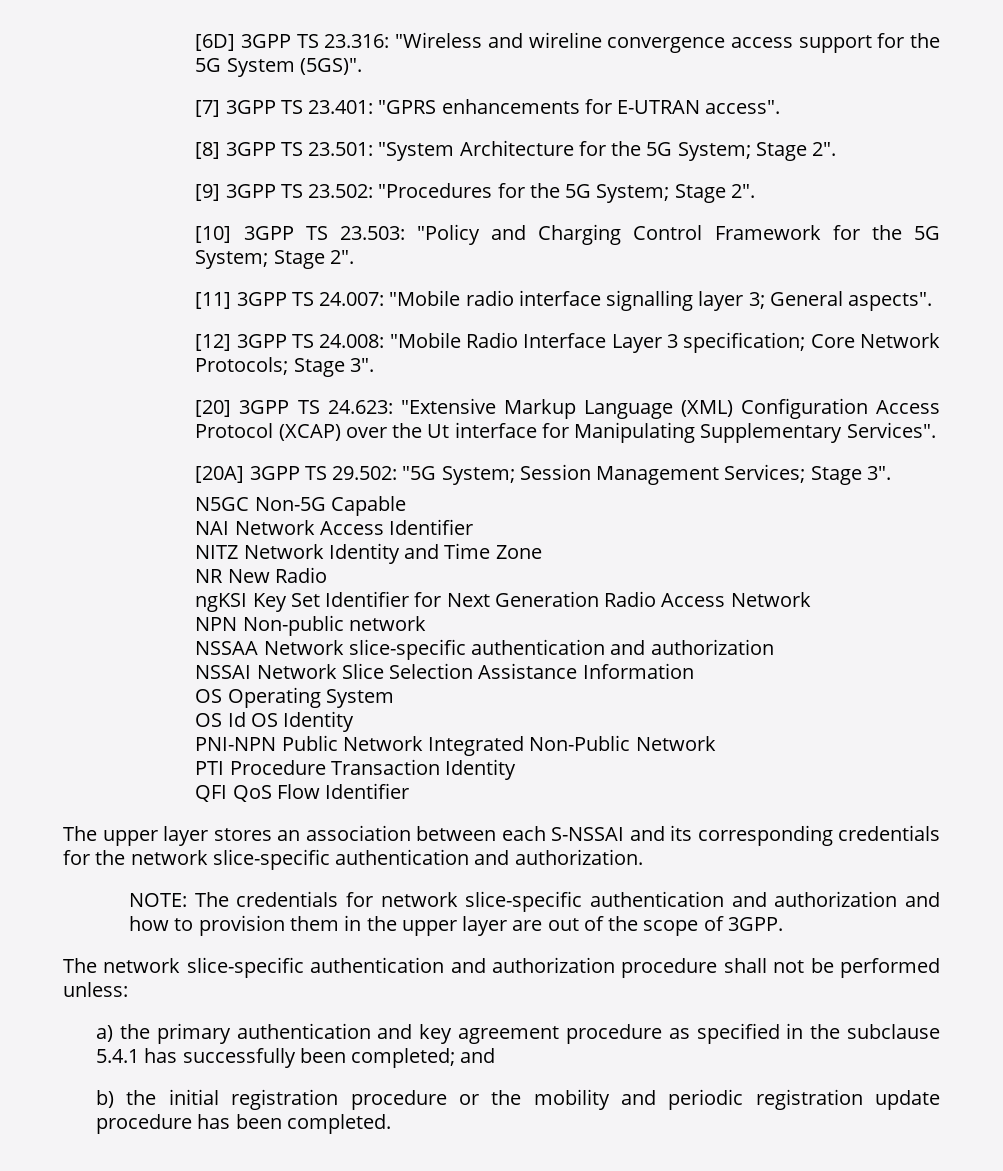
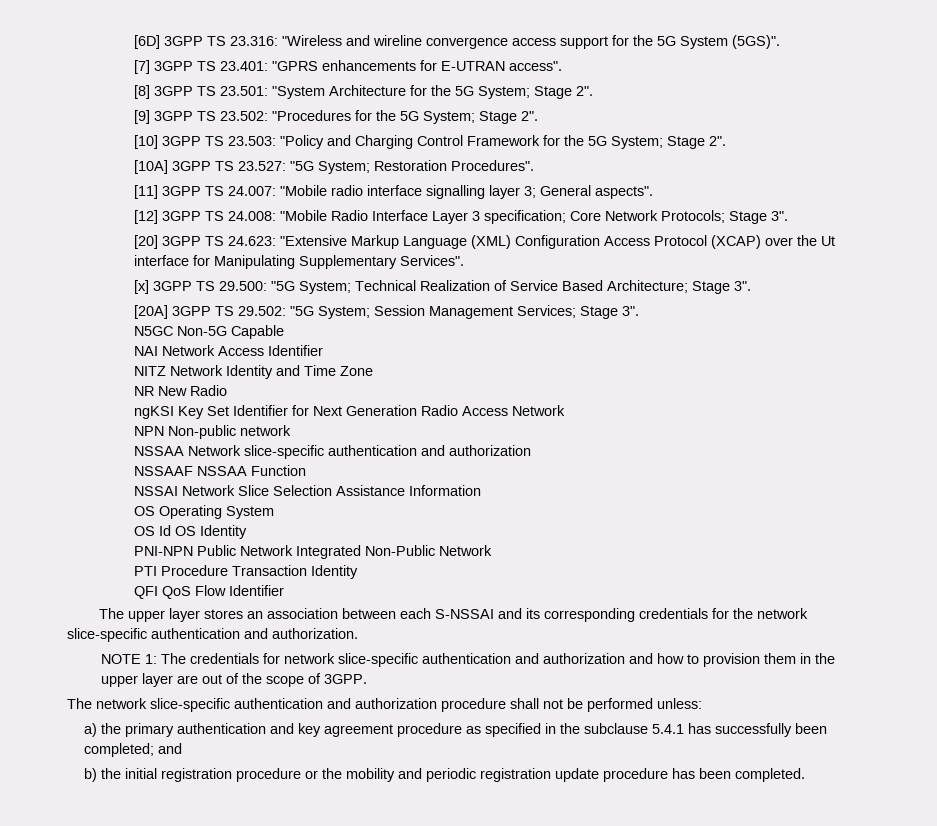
(354, 257) none -> [134,160,535,174] // [10A] 3GPP TS 23.527: "5G System; Restoration Procedures".
(936, 430) none -> [134,280,752,294] // [x] 3GPP TS 29.500: "5G System; Technical Realization of Service Based Architecture; Stage 3".
(774, 647) none -> [134,465,307,476] // NSSAAF NSSAA Function
[129,893,188,907] NOTE: -> [100,654,157,664] NOTE 1:

